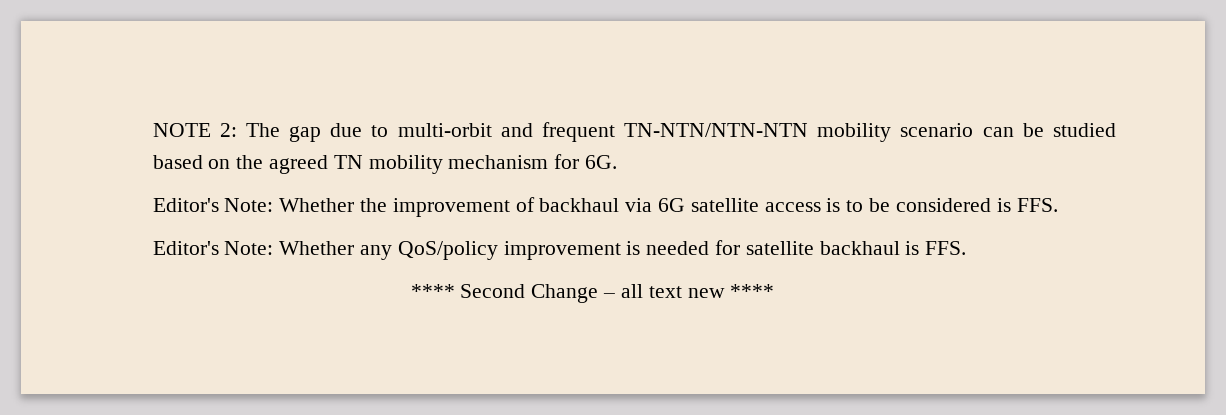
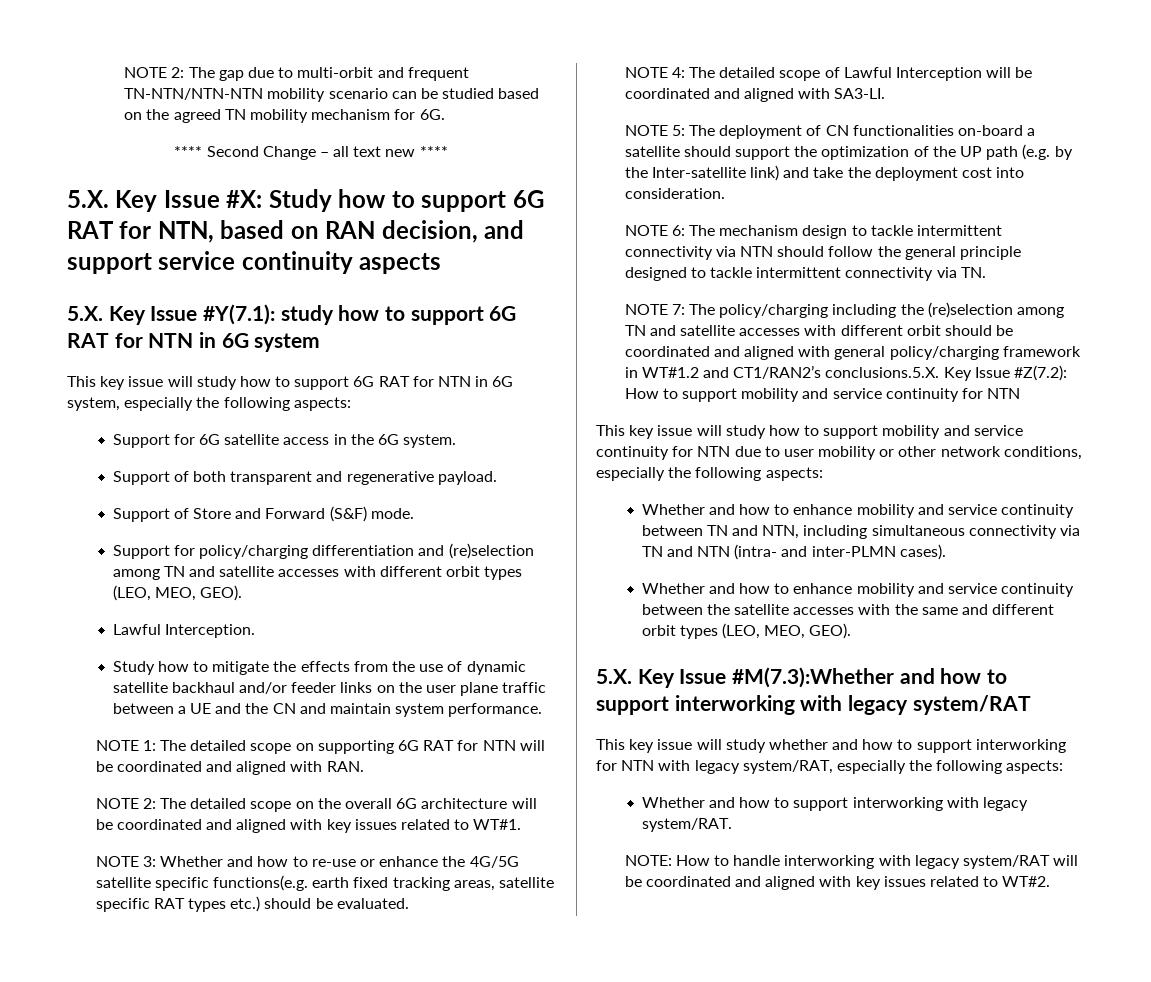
[152,197,1058,217] [152,240,967,260] // Editor's Note: Whether the improvement of backhaul via 6G satellite access is to be considered is FFS. // Editor's Note: Whether any QoS/policy improvement is needed for satellite backhaul is FFS. -> (445, 114) none
(775, 291) none -> [67,189,544,212] [67,220,525,243] [67,251,442,274] [67,304,517,325] [67,332,321,352] [67,376,514,390] [67,397,351,411] [112,434,457,448] [112,471,497,485] [112,506,414,522] [112,543,534,559] [112,566,523,580] [112,585,243,601] [112,624,255,638] [112,661,526,675] [112,682,547,696] [112,703,543,717] [95,740,545,754] [95,761,364,775] [95,798,537,812] [95,819,522,833] [95,856,519,868] [95,875,554,891] [95,896,409,912] [624,67,1033,81] [624,88,886,102] [624,125,1036,139] [624,144,1073,160] [624,165,1025,181] [624,188,725,199] [624,225,1002,239] [624,246,1021,260] [624,267,986,281] [624,302,1064,318] [624,325,1014,336] [624,346,1081,360] [624,365,1067,381] [624,388,1021,402] [596,425,1023,439] [596,446,1082,460] [596,467,823,481] [641,504,1075,518] [641,525,1080,539] [641,544,946,560] [641,583,1075,597] [641,604,1055,615] [641,623,852,639] [596,667,1008,688] [596,695,1031,715] [596,739,1066,753] [596,760,1064,774] [641,797,1028,811] [641,818,732,832] [624,855,1079,869] [624,876,1051,890] // 5.X. Key Issue #X: Study how to support 6G RAT for NTN, based on RAN decision, and support service continuity aspects // 5.X. Key Issue #Y(7.1): study how to support 6G RAT for NTN in 6G system // This key issue will study how to support 6G RAT for NTN in 6G system, especially the following aspects: // Support for 6G satellite access in the 6G system. // Support of both transparent and regenerative payload. // Support of Store and Forward (S&F) mode. // Support for policy/charging differentiation and (re)selection among TN and satellite accesses with different orbit types (LEO, MEO, GEO). // Lawful Interception. // Study how to mitigate the effects from the use of dynamic satellite backhaul and/or feeder links on the user plane traffic between a UE and the CN and maintain system performance. // NOTE 1: The detailed scope on supporting 6G RAT for NTN will be coordinated and aligned with RAN. // NOTE 2: The detailed scope on the overall 6G architecture will be coordinated and aligned with key issues related to WT#1. // NOTE 3: Whether and how to re-use or enhance the 4G/5G satellite specific functions(e.g. earth fixed tracking areas, satellite specific RAT types etc.) should be evaluated. // NOTE 4: The detailed scope of Lawful Interception will be coordinated and aligned with SA3-LI. // NOTE 5: The deployment of CN functionalities on-board a satellite should support the optimization of the UP path (e.g. by the Inter-satellite link) and take the deployment cost into consideration. // NOTE 6: The mechanism design to tackle intermittent connectivity via NTN should follow the general principle designed to tackle intermittent connectivity via TN. // NOTE 7: The policy/charging including the (re)selection among TN and satellite accesses with different orbit should be coordinated and aligned with general policy/charging framework in WT#1.2 and CT1/RAN2’s conclusions.5.X. Key Issue #Z(7.2): How to support mobility and service continuity for NTN // This key issue will study how to support mobility and service continuity for NTN due to user mobility or other network conditions, especially the following aspects: // Whether and how to enhance mobility and service continuity between TN and NTN, including simultaneous connectivity via TN and NTN (intra- and inter-PLMN cases). // Whether and how to enhance mobility and service continuity between the satellite accesses with the same and different orbit types (LEO, MEO, GEO). // 5.X. Key Issue #M(7.3):Whether and how to support interworking with legacy system/RAT // This key issue will study whether and how to support interworking for NTN with legacy system/RAT, especially the following aspects: // Whether and how to support interworking with legacy system/RAT. // NOTE: How to handle interworking with legacy system/RAT will be coordinated and aligned with key issues related to WT#2.

